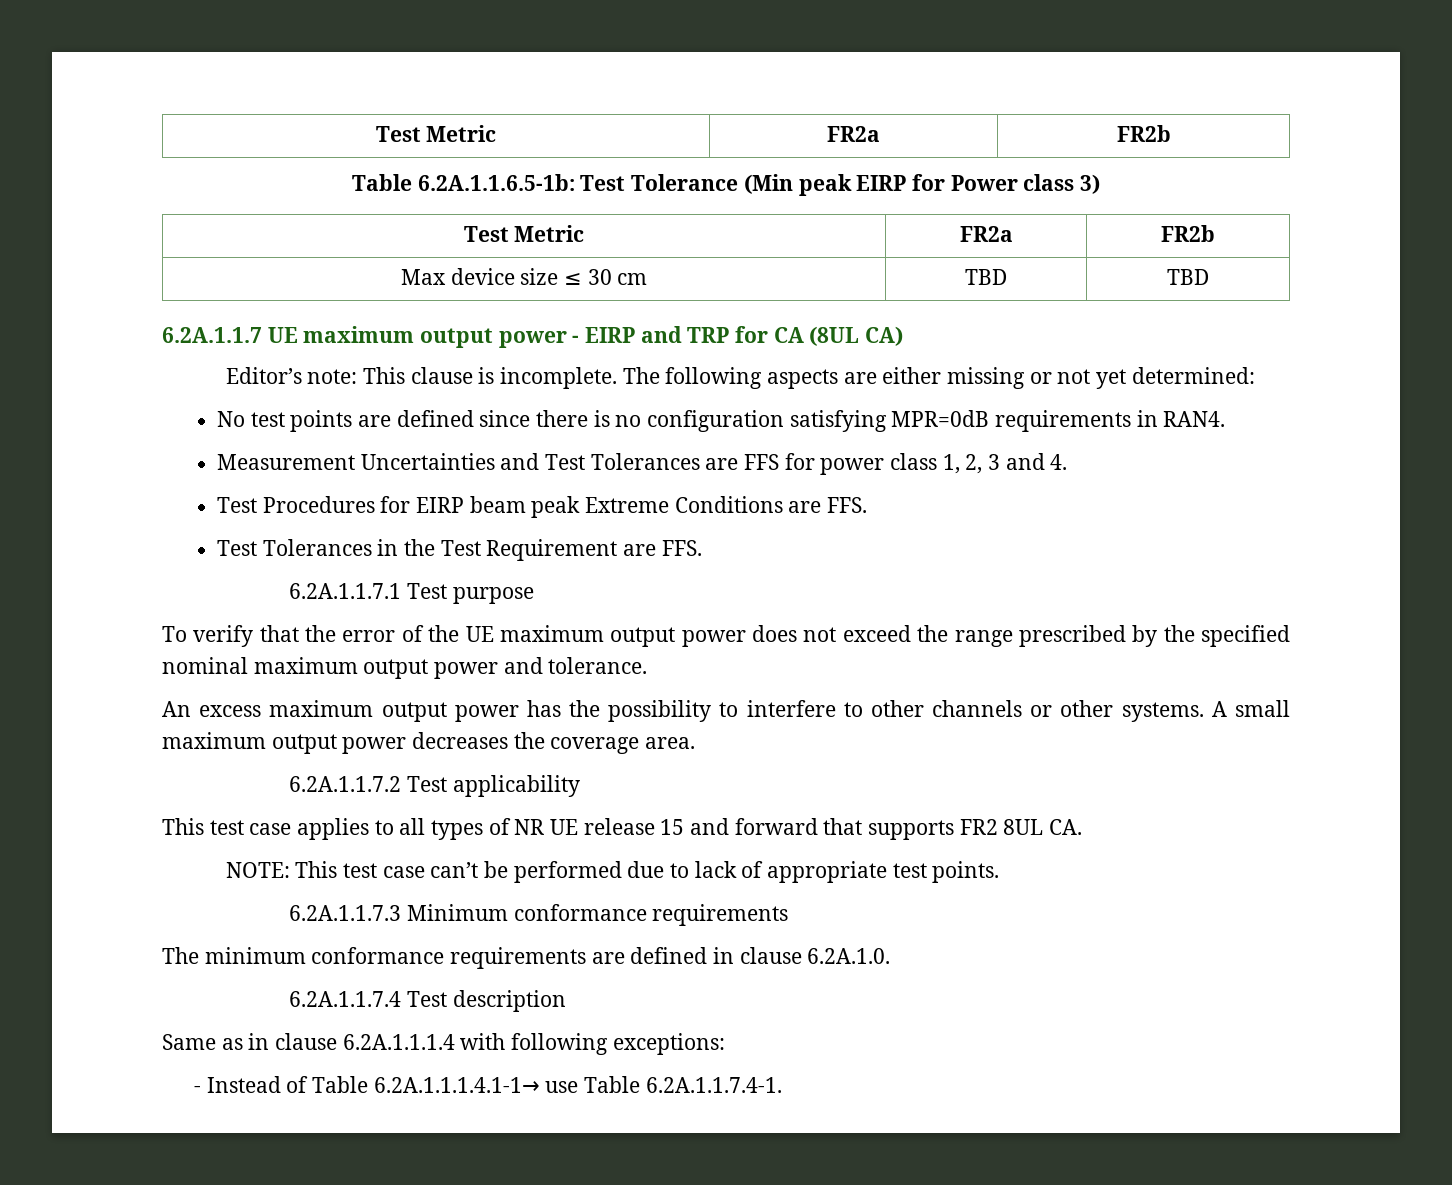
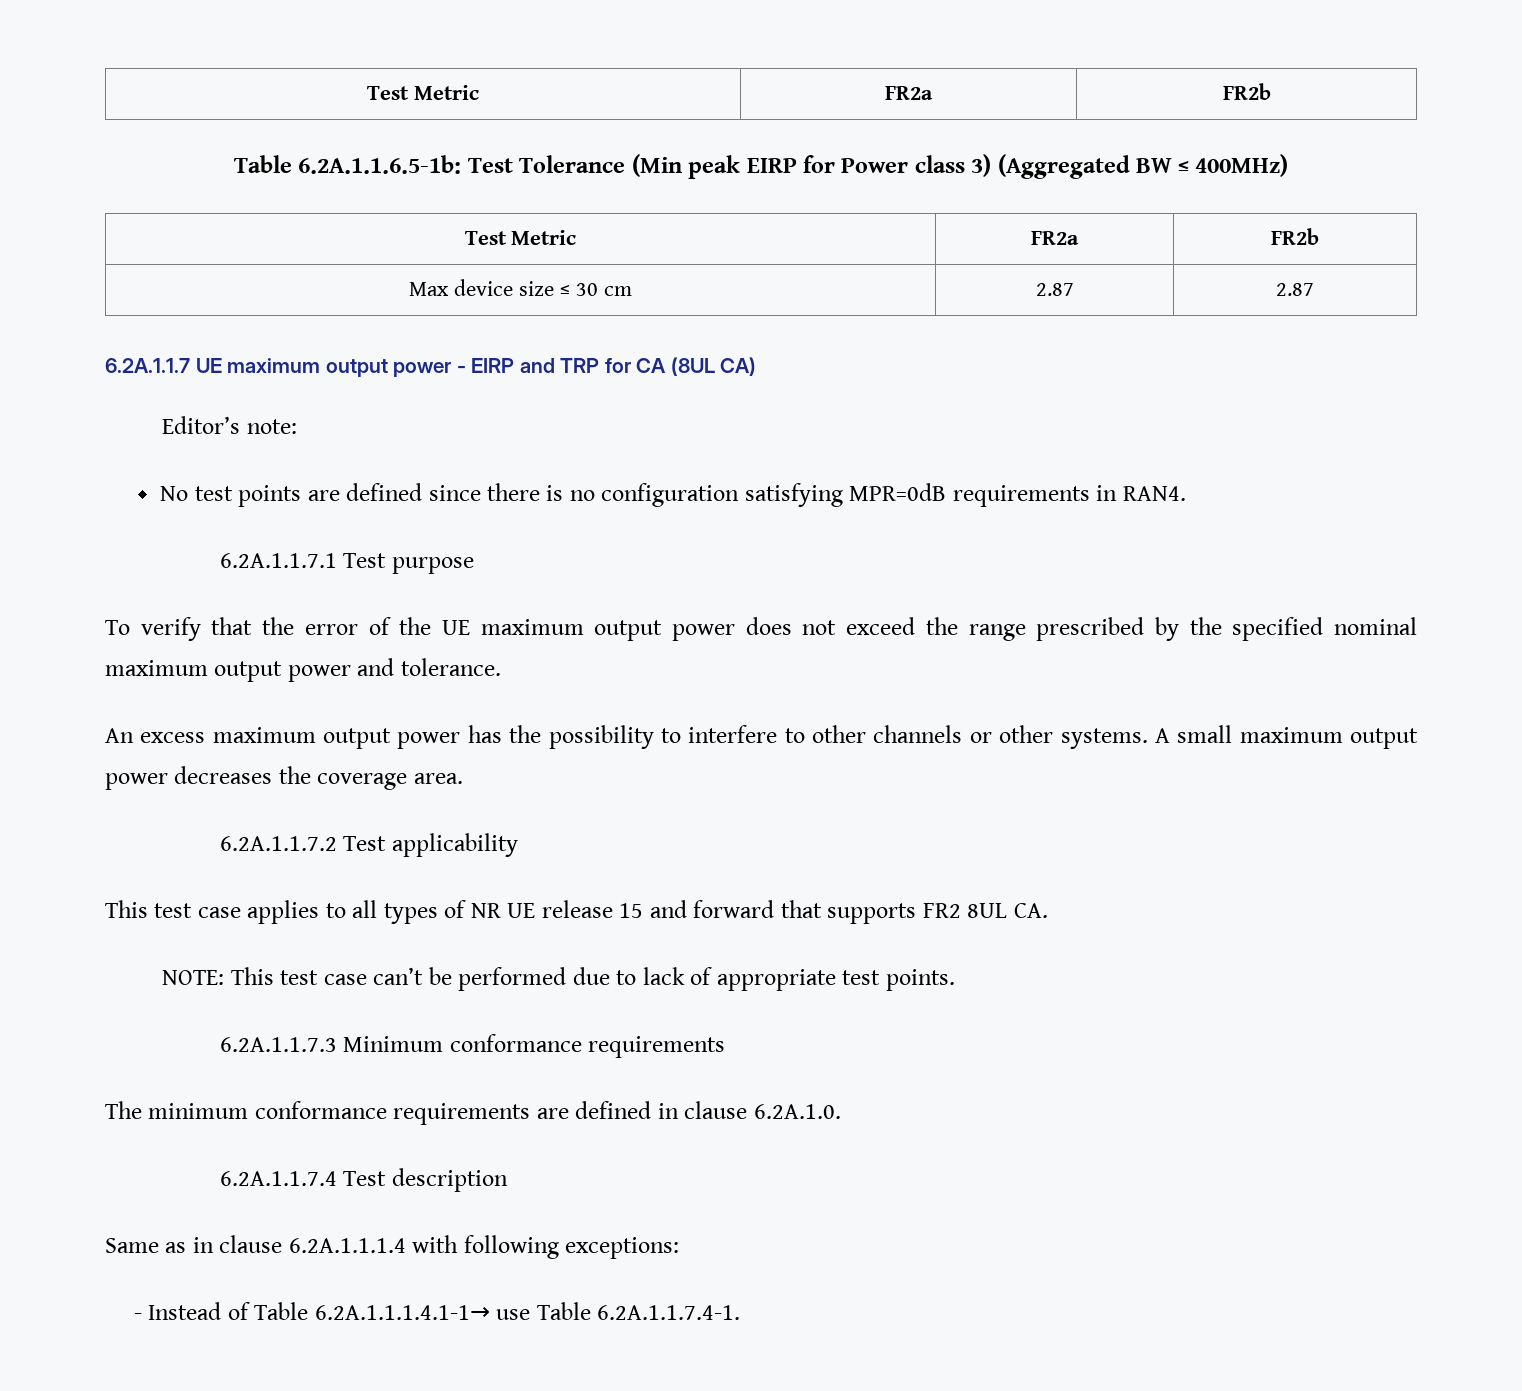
(1100, 184) none -> [997,154,1289,179] (Aggregated BW ≤ 400MHz)
[965,269,1007,285] [1167,269,1209,285] TBD | TBD -> [1035,283,1074,296] [1276,283,1314,296] 2.87 | 2.87
[363,367,1255,389] This clause is incomplete. The following aspects are either missing or not yet determined: -> (297, 426) none
[216,453,1068,475] [216,496,867,518] [216,539,702,561] // Measurement Uncertainties and Test Tolerances are FFS for power class 1, 2, 3 and 4. // Test Procedures for EIRP beam peak Extreme Conditions are FFS. // Test Tolerances in the Test Requirement are FFS. -> (1186, 493) none

